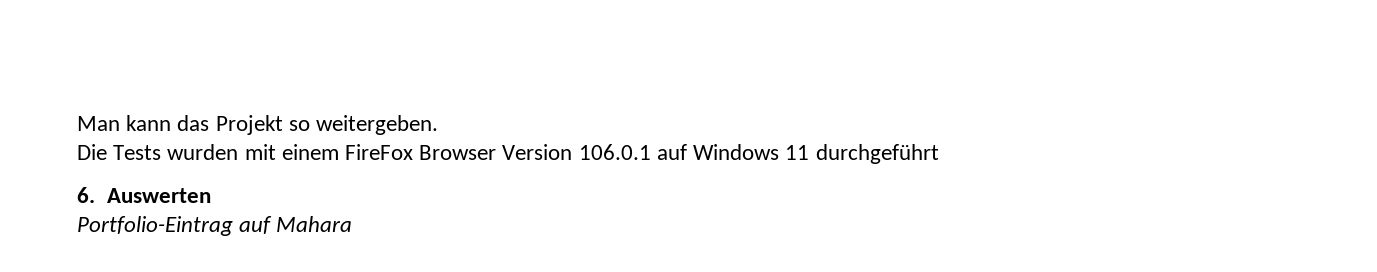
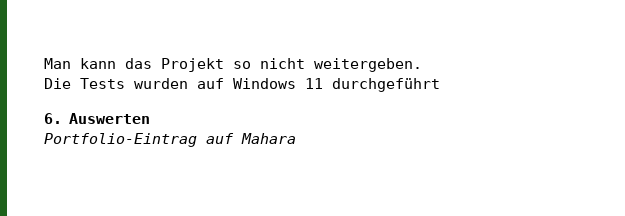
(310, 125) none -> [260,58,305,69] nicht
[244,144,651,160] mit einem FireFox Browser Version 106.0.1 -> (188, 83) none

